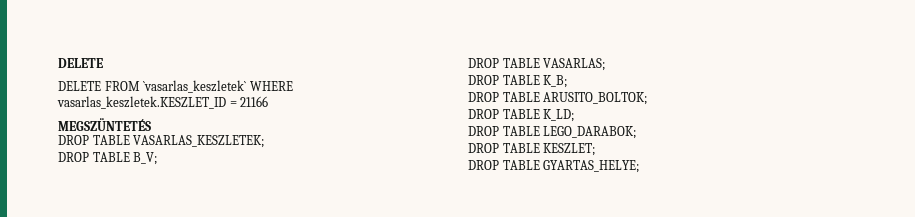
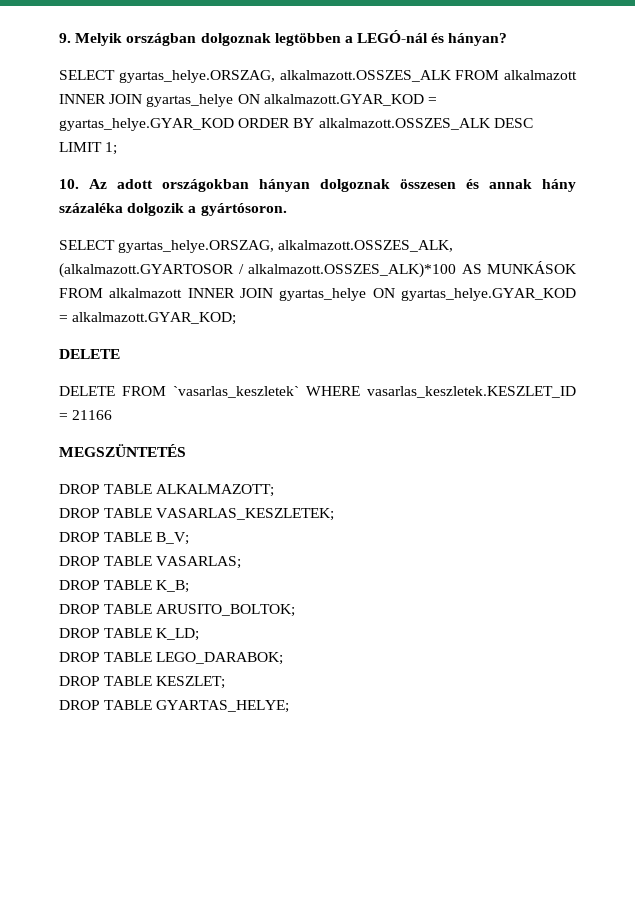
(58, 63) none -> [59,30,508,46] [59,70,577,83] [59,94,437,107] [59,118,533,131] [59,142,118,155] [59,179,576,192] [59,203,287,216] [59,240,454,253] [59,261,577,278] [59,288,576,301] [59,312,237,325] 9. Melyik országban dolgoznak legtöbben a LEGÓ-nál és hányan? // SELECT gyartas_helye.ORSZAG, alkalmazott.OSSZES_ALK FROM alkalmazott INNER JOIN gyartas_helye ON alkalmazott.GYAR_KOD = gyartas_helye.GYAR_KOD ORDER BY alkalmazott.OSSZES_ALK DESC LIMIT 1; // 10. Az adott országokban hányan dolgoznak összesen és annak hány százaléka dolgozik a gyártósoron. // SELECT gyartas_helye.ORSZAG, alkalmazott.OSSZES_ALK, (alkalmazott.GYARTOSOR / alkalmazott.OSSZES_ALK)*100 AS MUNKÁSOK FROM alkalmazott INNER JOIN gyartas_helye ON gyartas_helye.GYAR_KOD = alkalmazott.GYAR_KOD; //
(151, 124) none -> [59,484,275,497] // DROP TABLE ALKALMAZOTT;

